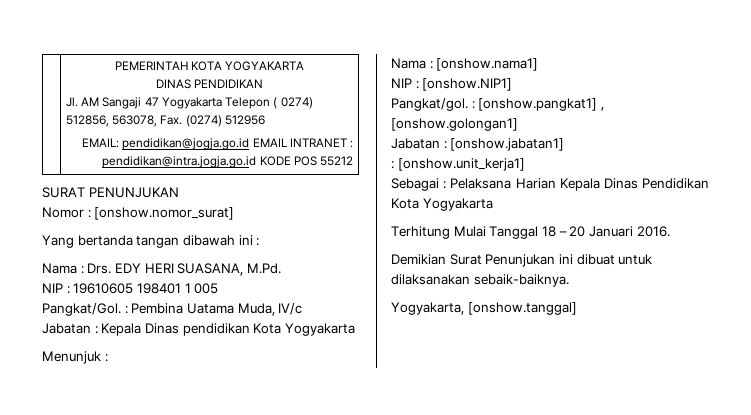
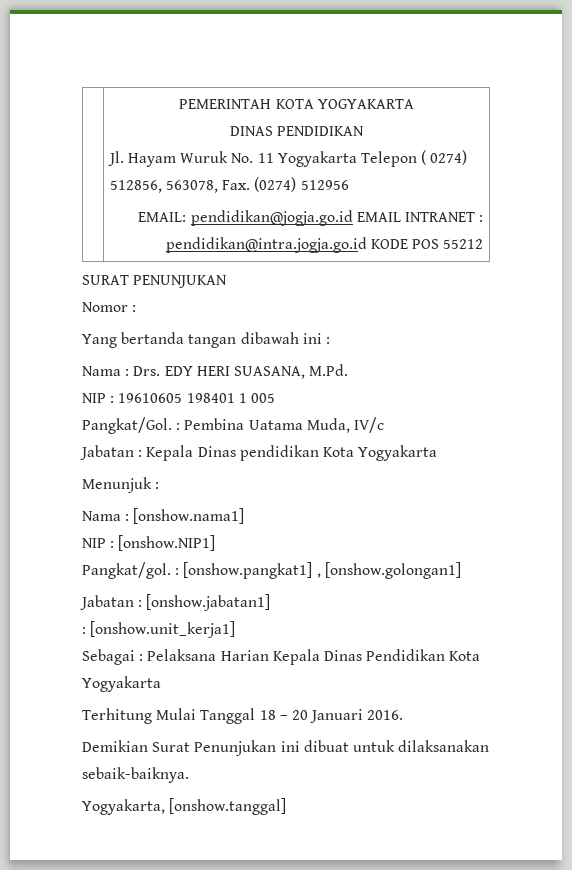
[81,97,159,109] AM Sangaji 47 -> [128,151,274,167] Hayam Wuruk No. 11
[94,207,235,220] [onshow.nomor_surat] -> (137, 308) none

